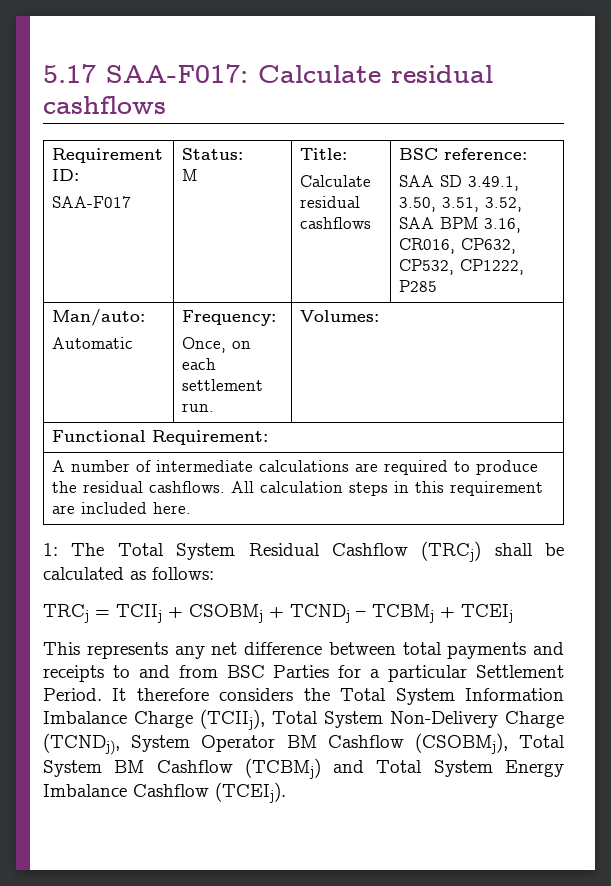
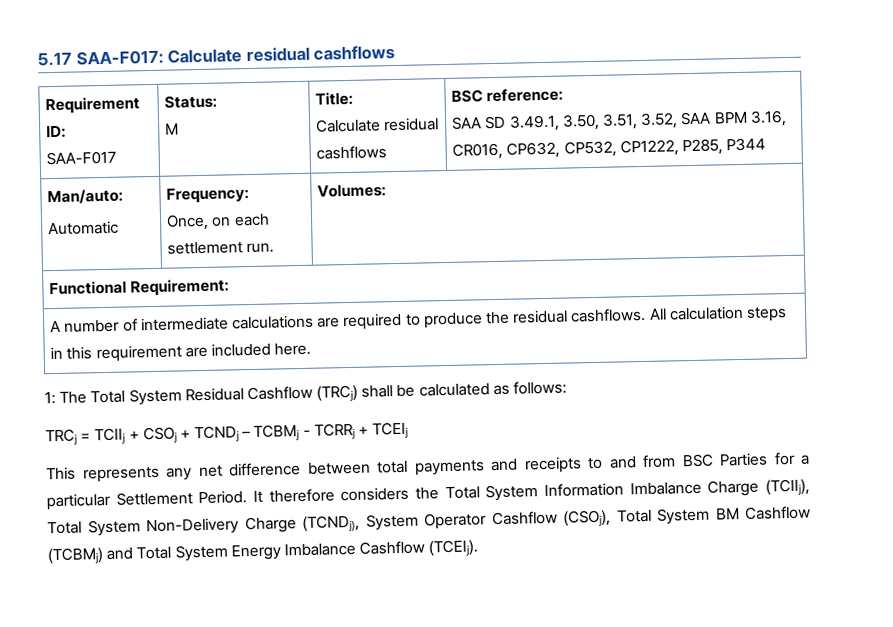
[398,280,437,292] P285 -> [682,137,767,156] P285, P344
[189,604,263,623] CSOBMj -> [142,426,177,445] CSOj
(434, 613) none -> [302,422,355,441] - TCRRj
[286,733,508,754] BM Cashflow (CSOBMj), -> [491,509,611,528] Cashflow (CSOj),

